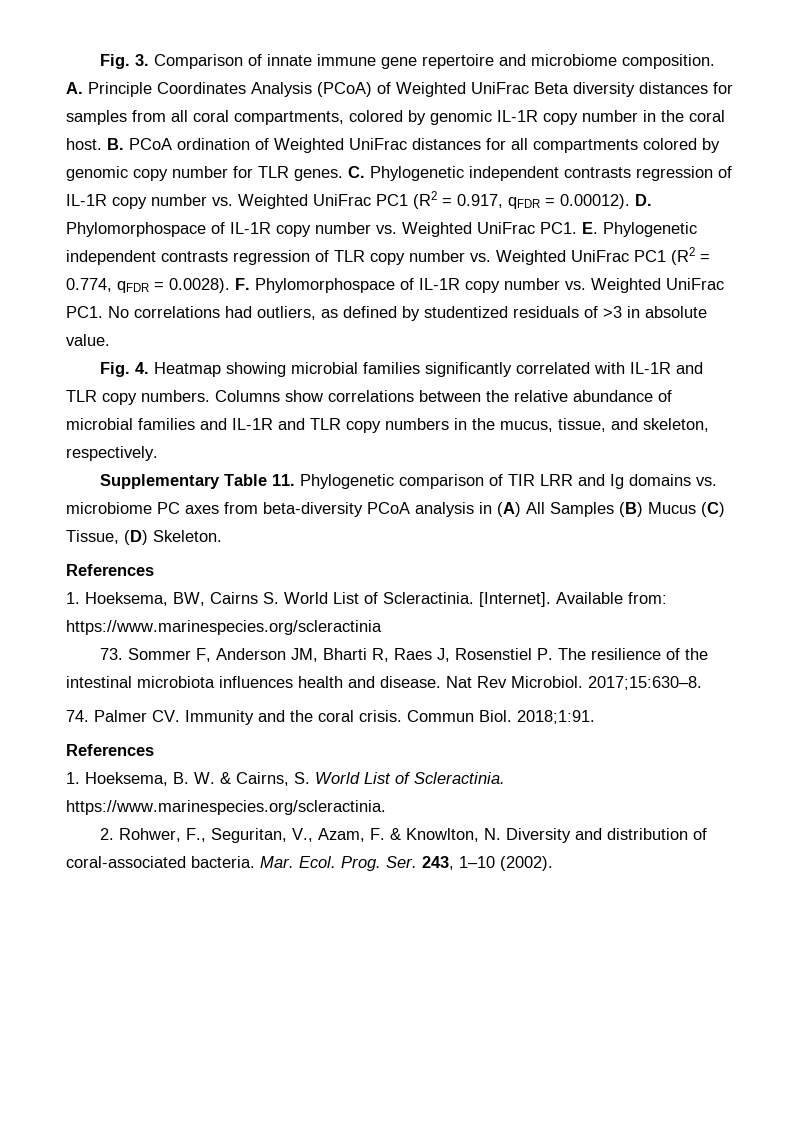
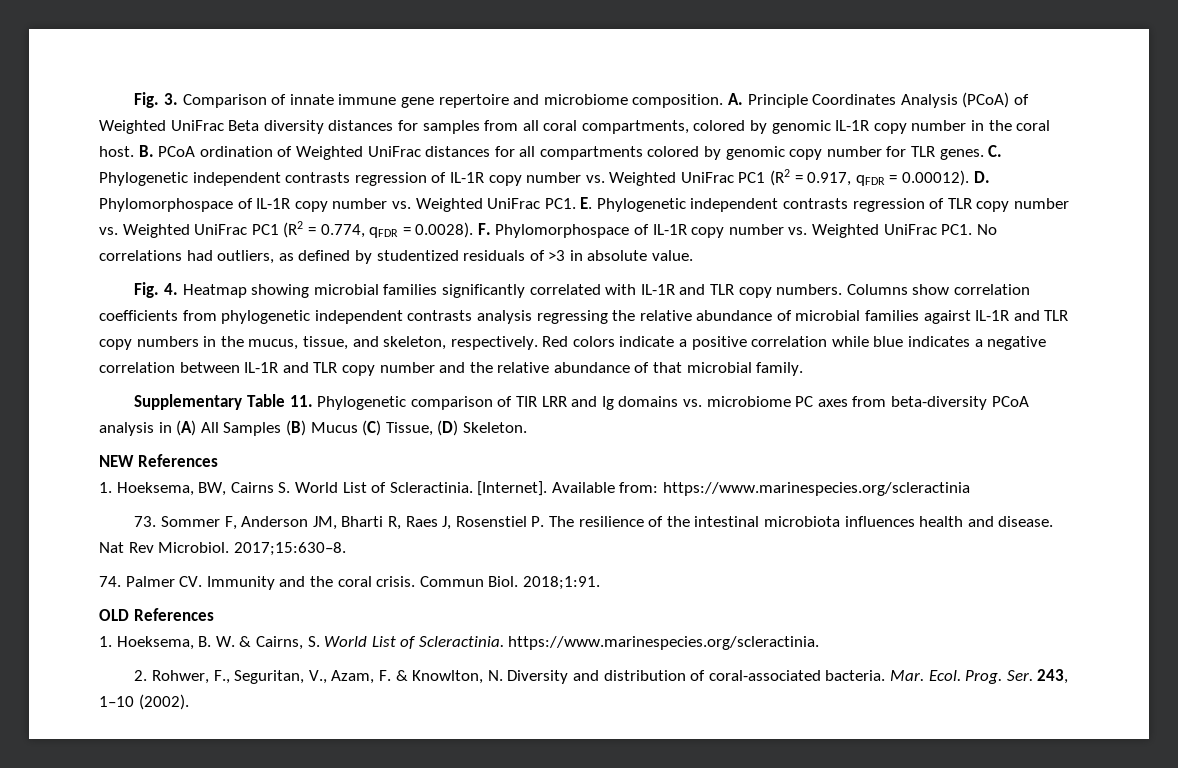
[328,390,481,402] correlations between -> [953,284,1030,295] [99,310,608,324] correlation coefficients from phylogenetic independent contrasts analysis regressing
[200,418,227,430] and -> [923,310,971,324] agairst
(158, 453) none -> [542,336,1047,350] [99,362,804,376] Red colors indicate a positive correlation while blue indicates a negative correlation between IL-1R and TLR copy number and the relative abundance of that microbial family.
(222, 536) none -> [99,455,134,467] NEW
(595, 717) none -> [99,609,129,621] OLD

